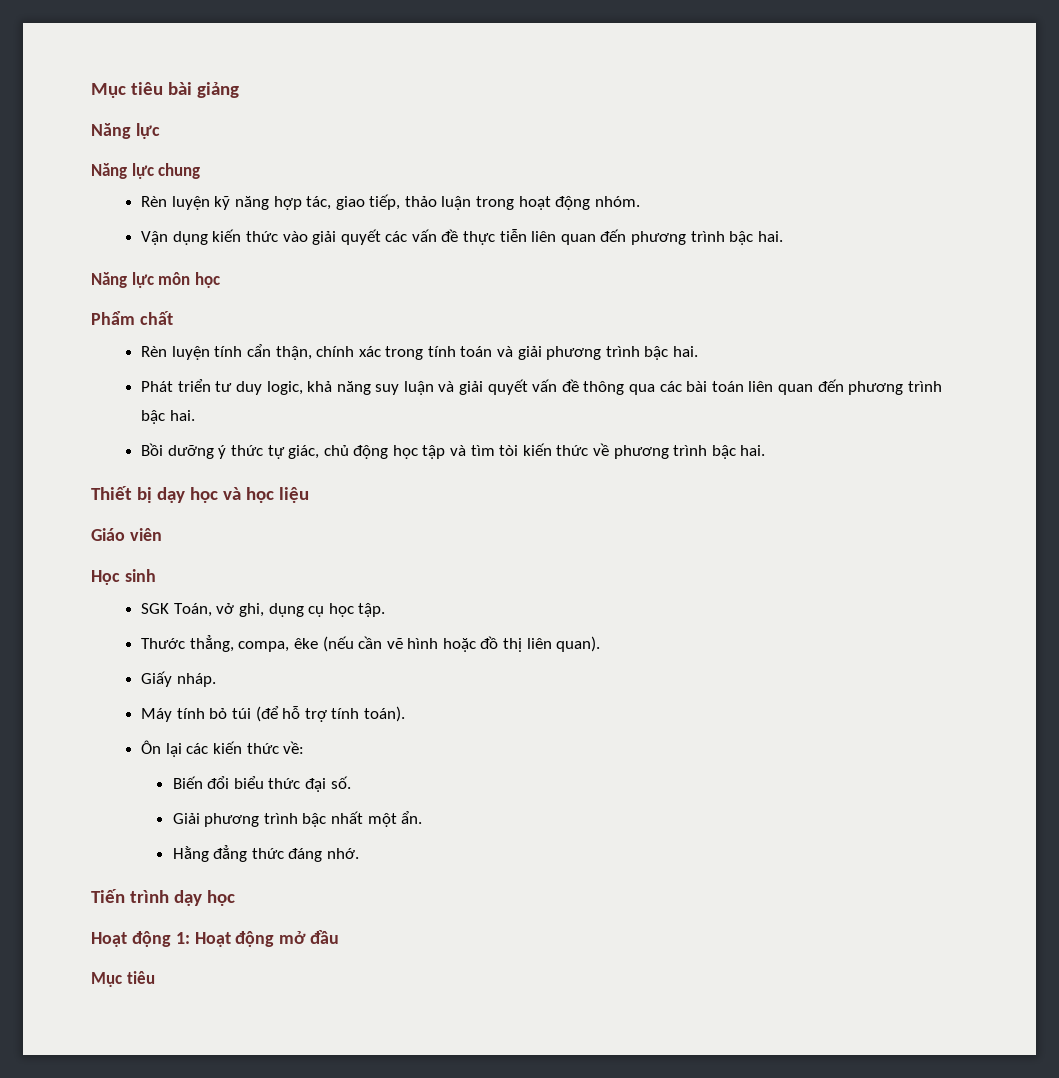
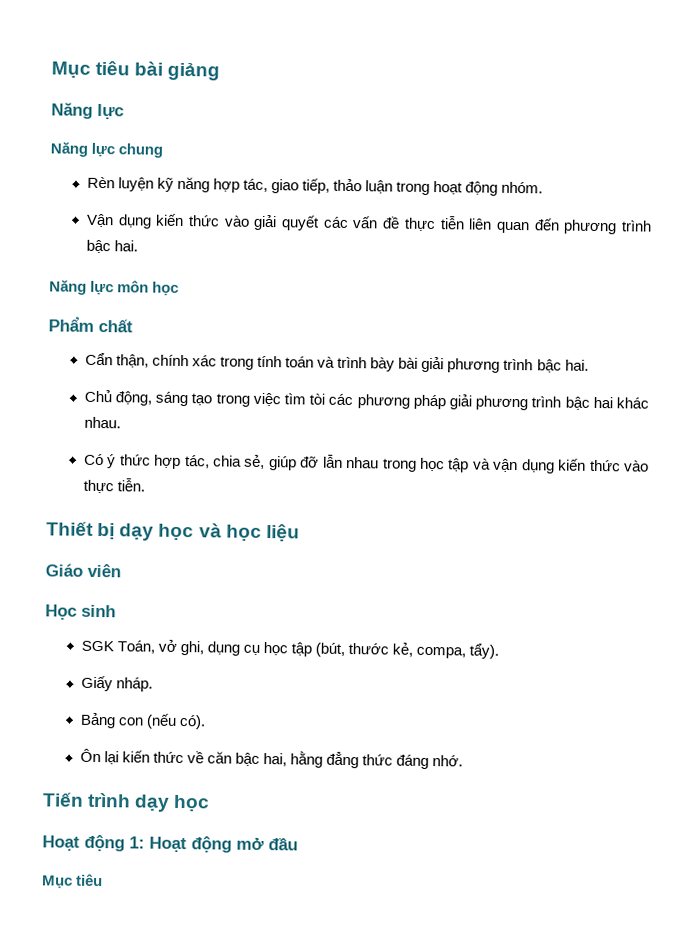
[141,344,271,360] Rèn luyện tính cẩn -> [84,352,113,366] Cẩn
(514, 351) none -> [337,356,419,372] trình bày bài
[141,379,942,395] [141,410,195,424] [141,443,766,459] Phát triển tư duy logic, khả năng suy luận và giải quyết vấn đề thông qua các bài toán liên quan đến phương trình bậc hai. // Bồi dưỡng ý thức tự giác, chủ động học tập và tìm tòi kiến thức về phương trình bậc hai. -> [83,389,649,411] [83,416,121,429] [83,453,649,474] [82,478,145,494] Chủ động, sáng tạo trong việc tìm tòi các phương pháp giải phương trình bậc hai khác nhau. // Có ý thức hợp tác, chia sẻ, giúp đỡ lẫn nhau trong học tập và vận dụng kiến thức vào thực tiễn.
[358,603,386,617] [141,635,601,652] [141,671,216,687] [141,706,405,722] tập. // Thước thẳng, compa, êke (nếu cần vẽ hình hoặc đồ thị liên quan). // Giấy nháp. // Máy tính bỏ túi (để hỗ trợ tính toán). -> [291,642,500,659] [80,675,153,692] [79,712,206,730] tập (bút, thước kẻ, compa, tẩy). // Giấy nháp. // Bảng con (nếu có).
[186,741,305,754] [172,776,351,792] [172,811,423,827] [172,846,209,862] các kiến thức về: // Biến đổi biểu thức đại số. // Giải phương trình bậc nhất một ẩn. // Hằng -> [121,750,324,768] kiến thức về căn bậc hai, hằng

